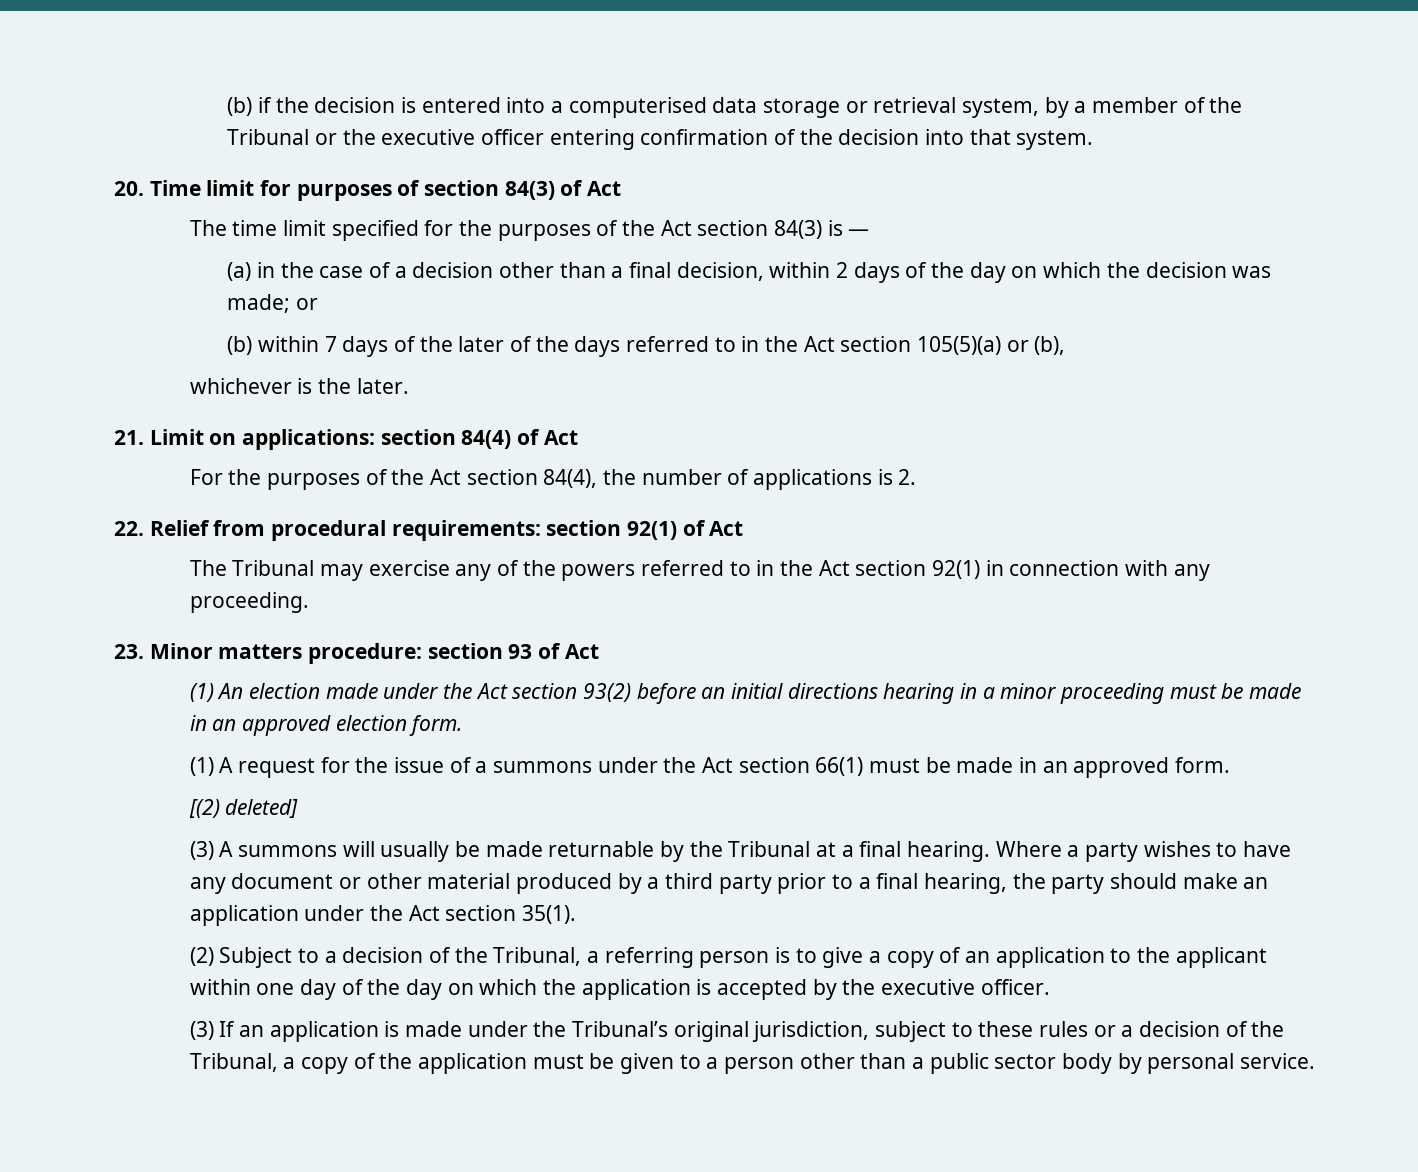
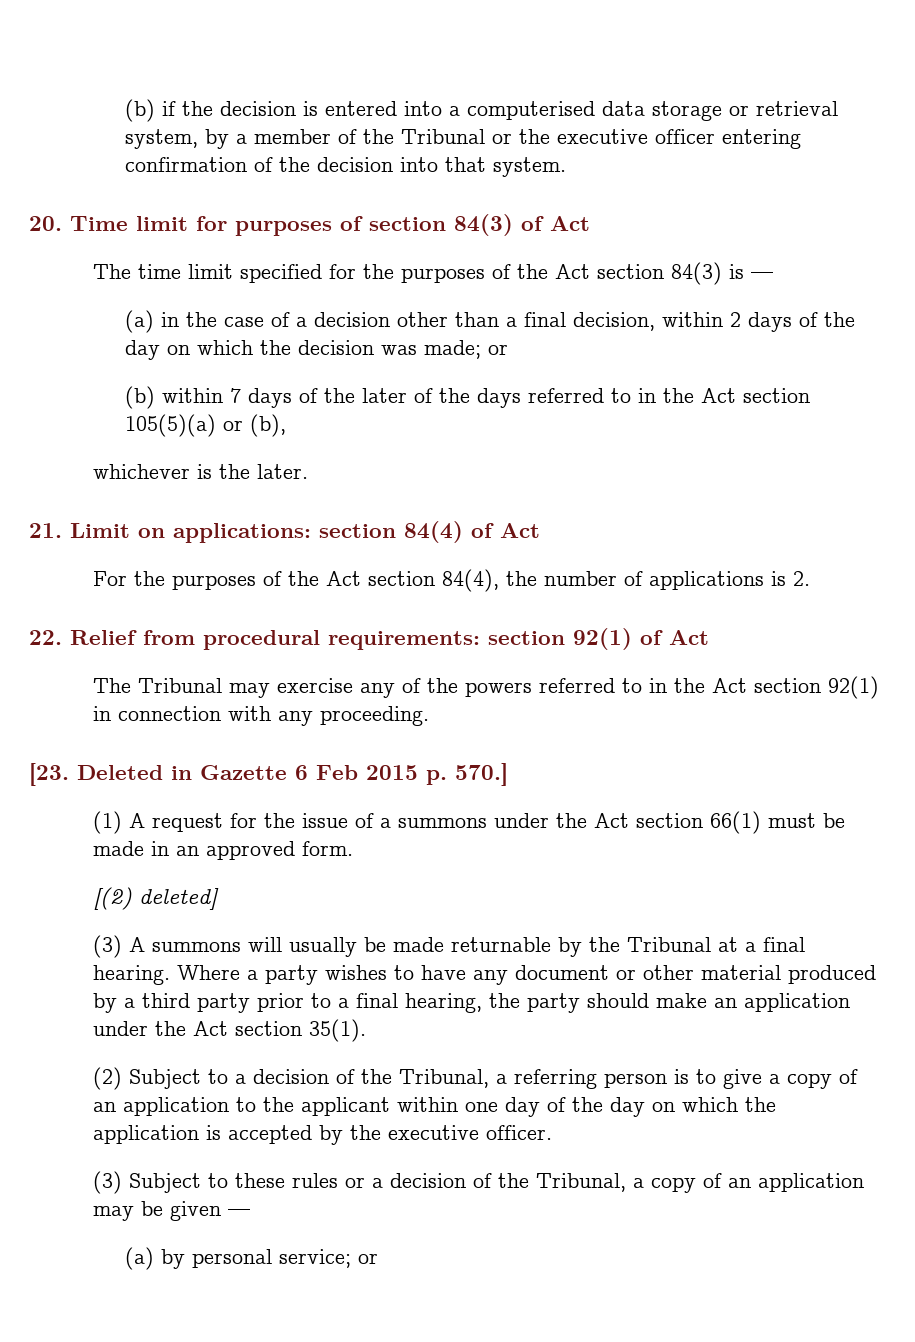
[114,643,599,664] [189,683,1302,704] [189,715,463,736] 23. Minor matters procedure: section 93 of Act // (1) An election made under the Act section 93(2) before an initial directions hearing in a minor proceeding must be made in an approved election form. -> [29,763,508,786] [23. Deleted in Gazette 6 Feb 2015 p. 570.]
[219,1021,946,1042] If an application is made under the Tribunal’s original jurisdiction, subject -> [129,1173,202,1193] Subject
[379,1053,1316,1074] the application must be given to a person other than a public sector body by personal service. -> [728,1173,865,1192] [93,1201,251,1221] [125,1247,379,1270] an application may be given — // (a) by personal service; or

